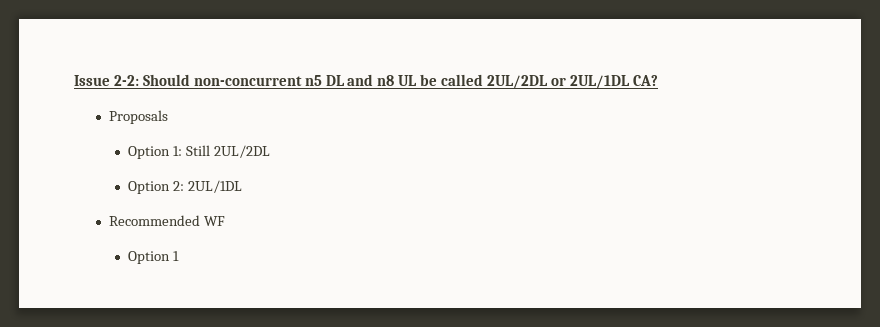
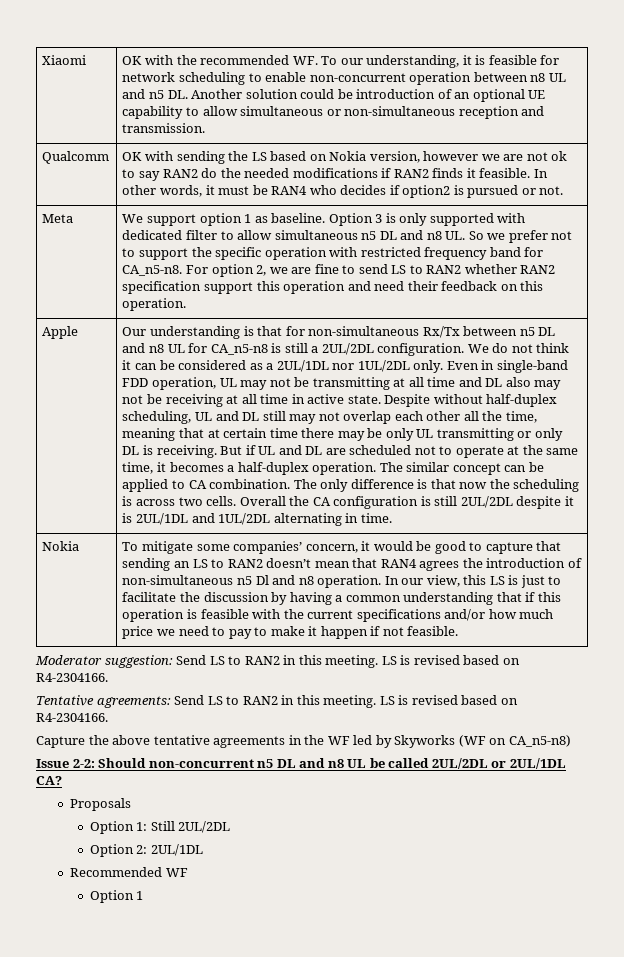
(74, 80) none -> [42,55,87,65] [122,55,560,68] [122,72,566,85] [122,89,546,102] [122,106,545,119] [122,123,206,133] [42,151,110,164] [122,151,568,164] [122,168,548,181] [122,185,564,198] [42,214,74,223] [122,213,526,226] [122,230,573,243] [122,247,544,260] [122,264,556,277] [122,281,544,294] [122,298,187,311] [42,326,79,339] [122,326,556,339] [122,343,570,356] [122,360,568,373] [122,377,562,390] [122,394,558,407] [122,411,537,424] [122,428,563,441] [122,445,579,458] [122,462,544,475] [122,479,580,492] [122,496,574,509] [122,513,392,526] [42,541,80,551] [122,541,562,554] [122,558,582,571] [122,575,562,588] [122,592,561,605] [122,609,554,622] [122,626,459,639] [35,655,520,668] [36,673,108,682] [36,695,518,708] [36,713,108,722] [36,735,571,748] Xiaomi | OK with the recommended WF. To our understanding, it is feasible for network scheduling to enable non-concurrent operation between n8 UL and n5 DL. Another solution could be introduction of an optional UE capability to allow simultaneous or non-simultaneous reception and transmission. // Qualcomm | OK with sending the LS based on Nokia version, however we are not ok to say RAN2 do the needed modifications if RAN2 finds it feasible. In other words, it must be RAN4 who decides if option2 is pursued or not. // Meta | We support option 1 as baseline. Option 3 is only supported with dedicated filter to allow simultaneous n5 DL and n8 UL. So we prefer not to support the specific operation with restricted frequency band for CA_n5-n8. For option 2, we are fine to send LS to RAN2 whether RAN2 specification support this operation and need their feedback on this operation. // Apple | Our understanding is that for non-simultaneous Rx/Tx between n5 DL and n8 UL for CA_n5-n8 is still a 2UL/2DL configuration. We do not think it can be considered as a 2UL/1DL nor 1UL/2DL only. Even in single-band FDD operation, UL may not be transmitting at all time and DL also may not be receiving at all time in active state. Despite without half-duplex scheduling, UL and DL still may not overlap each other all the time, meaning that at certain time there may be only UL transmitting or only DL is receiving. But if UL and DL are scheduled not to operate at the same time, it becomes a half-duplex operation. The similar concept can be applied to CA combination. The only difference is that now the scheduling is across two cells. Overall the CA configuration is still 2UL/2DL despite it is 2UL/1DL and 1UL/2DL alternating in time. // Nokia | To mitigate some companies’ concern, it would be good to capture that sending an LS to RAN2 doesn’t mean that RAN4 agrees the introduction of non-simultaneous n5 Dl and n8 operation. In our view, this LS is just to facilitate the discussion by having a common understanding that if this operation is feasible with the current specifications and/or how much price we need to pay to make it happen if not feasible. // Moderator suggestion: Send LS to RAN2 in this meeting. LS is revised based on R4-2304166. // Tentative agreements: Send LS to RAN2 in this meeting. LS is revised based on R4-2304166. // Capture the above tentative agreements in the WF led by Skyworks (WF on CA_n5-n8) //

